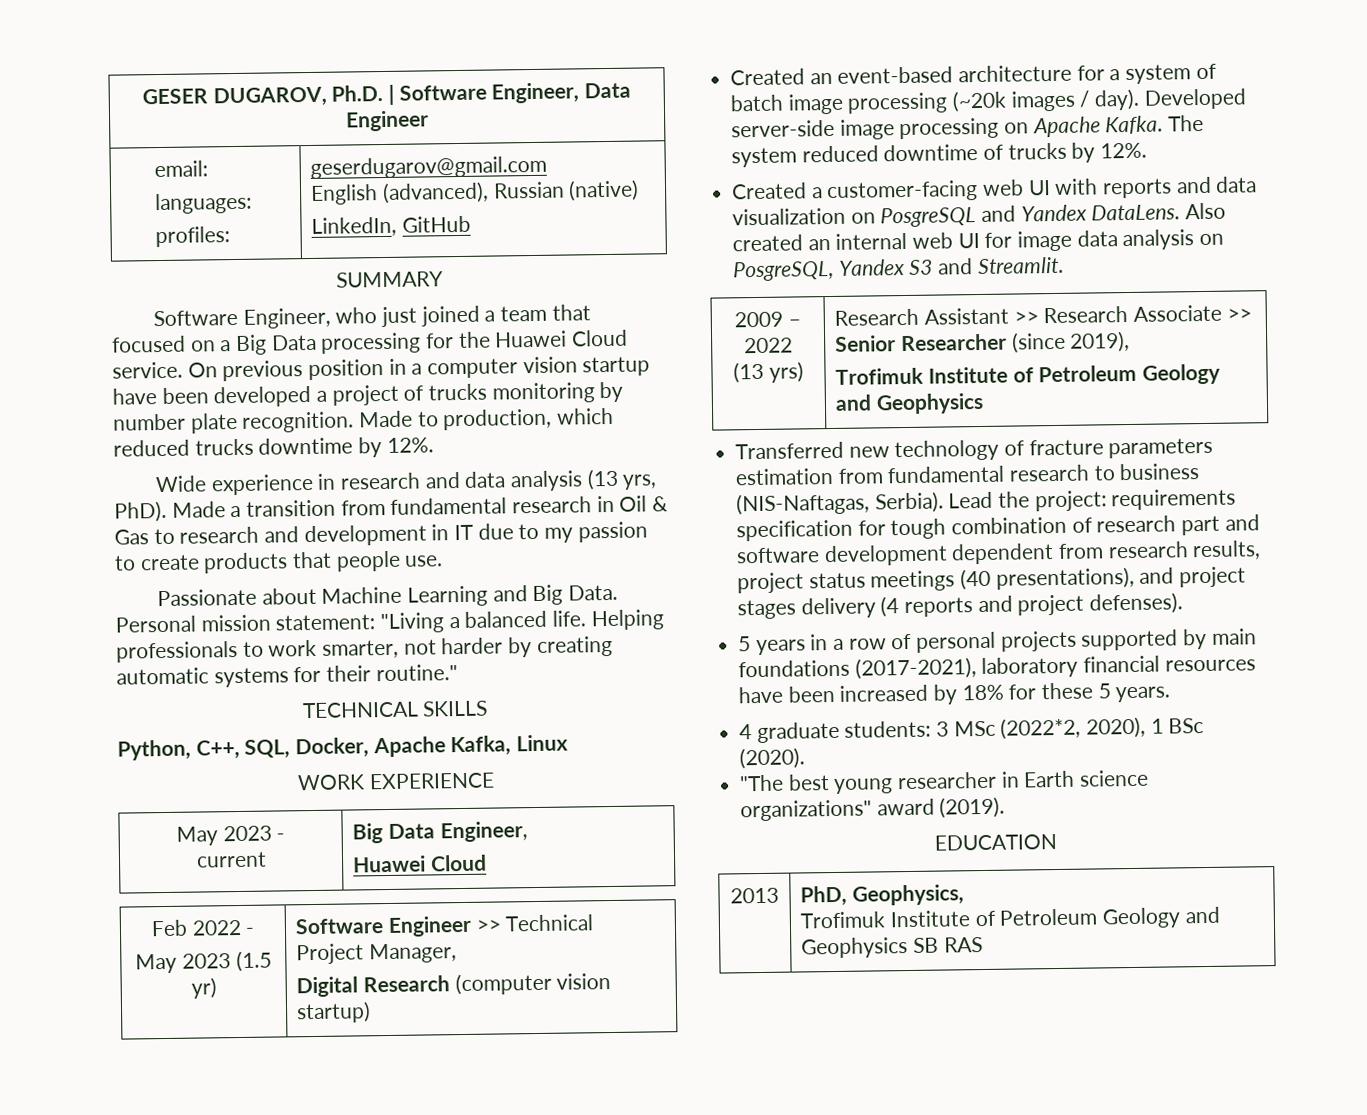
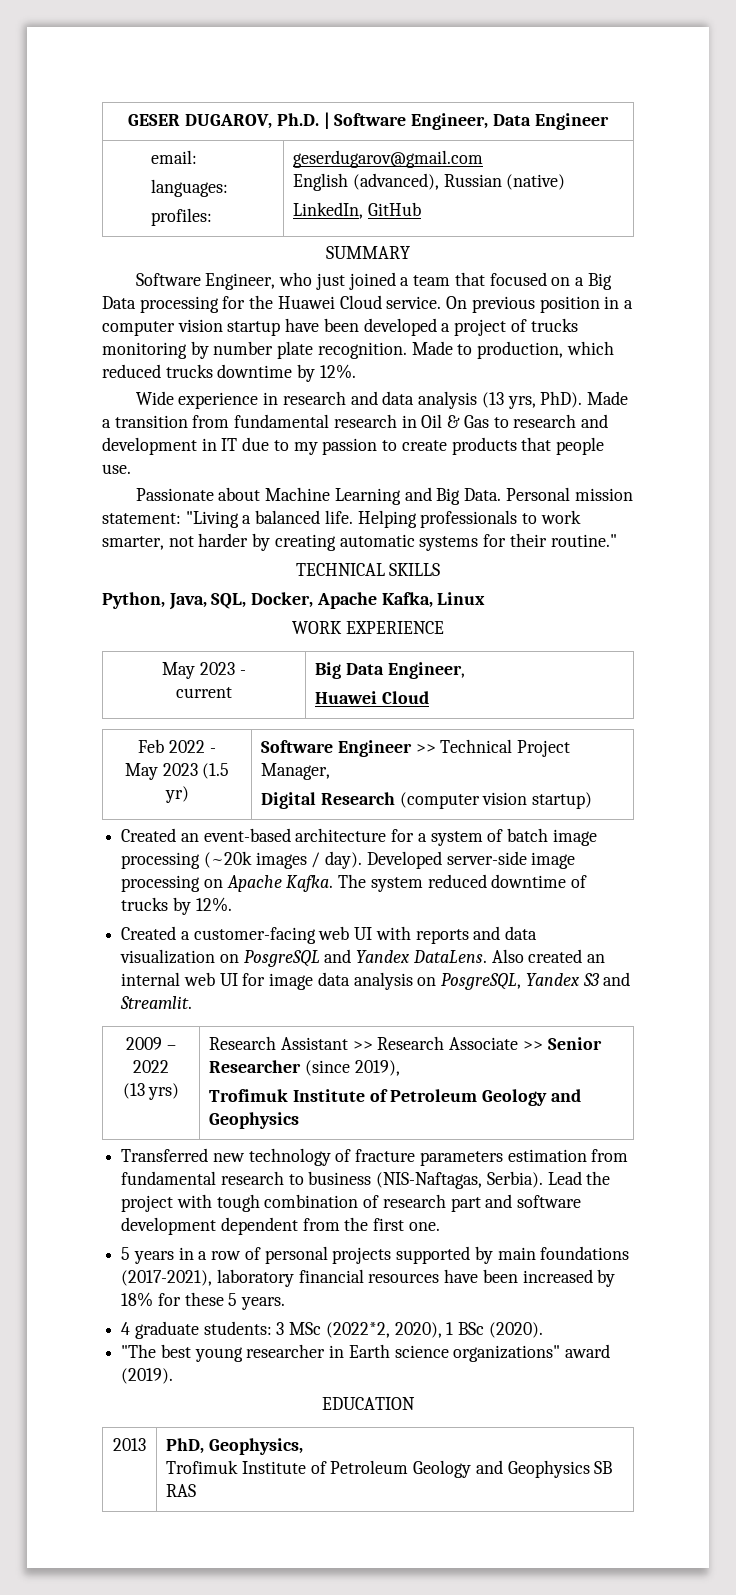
[195,739,240,760] C++, -> [168,593,207,610] Java,
[1034,488,1237,512] [736,519,886,542] project: requirements specification for -> [121,1194,212,1212] project with
[1107,540,1262,561] [737,566,1247,594] [737,592,1184,620] research results, project status meetings (40 presentations), and project stages delivery (4 reports and project defenses). -> [344,1217,440,1231] the first one.

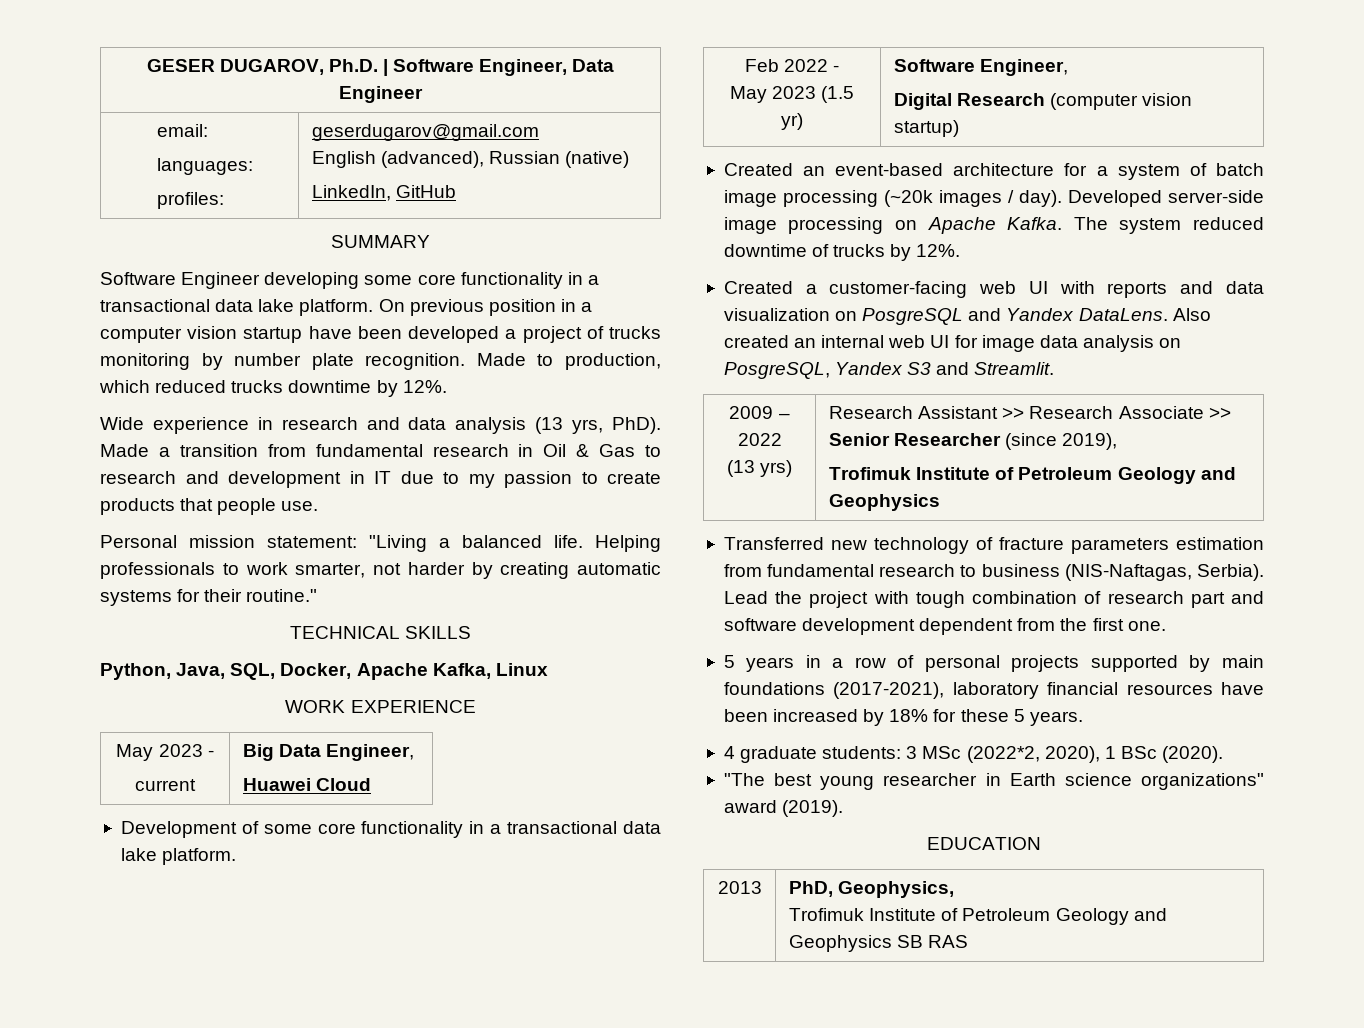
[205,272,612,290] [102,295,442,313] Engineer, who just joined a team that focused on a Big Data processing for the Huawei Cloud service. -> [181,272,599,289] [100,299,374,316] Engineer developing some core functionality in a transactional data lake platform.
[135,487,502,505] Passionate about Machine Learning and Big Data. -> (319, 506) none
(429, 697) none -> [120,821,661,838] [120,848,237,865] // Development of some core functionality in a transactional data lake platform.
[337,739,571,757] [261,763,331,780] Engineer >> Technical Project Manager, -> [980,59,1069,76] Engineer,

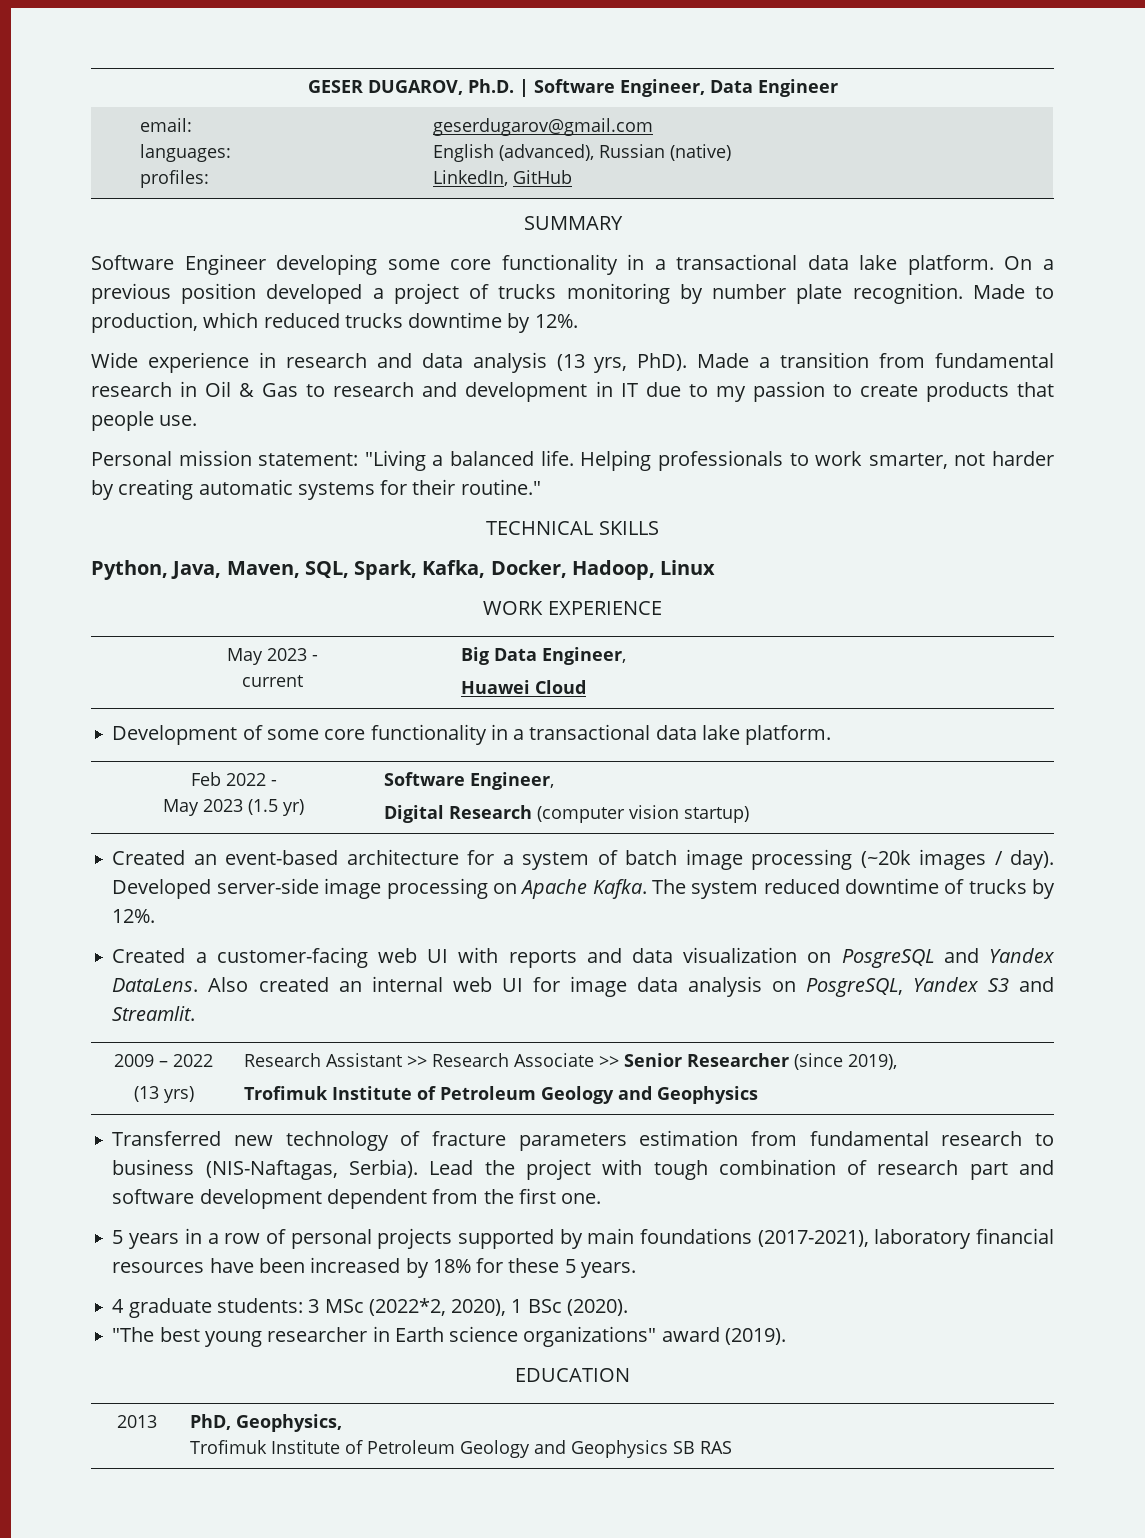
(405, 305) none -> [1043,259,1054,270] a
[560,299,593,312] [100,326,402,343] in a computer vision startup have been -> (257, 293) none
[230,663,491,680] SQL, Docker, Apache Kafka, -> [226,560,655,580] Maven, SQL, Spark, Kafka, Docker, Hadoop,

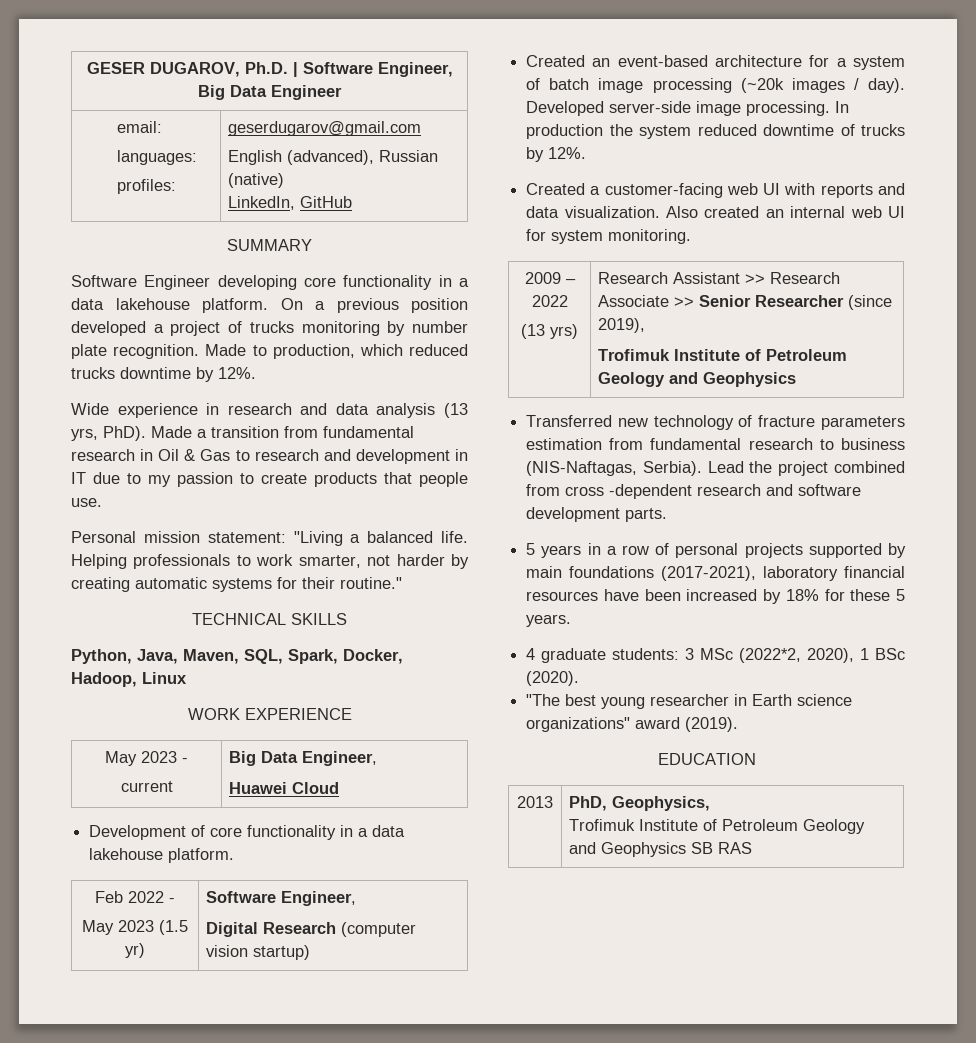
(705, 88) none -> [198,85,225,100] Big
[387,254,898,275] some core functionality in a transactional data lake -> [304,275,469,290] [71,298,190,310] core functionality in a data lakehouse
[422,560,486,578] Kafka, -> (338, 656) none
[266,724,740,745] some core functionality in a transactional data lake -> [210,825,406,840] [89,848,164,860] core functionality in a data lakehouse
[386,878,686,899] processing on Apache Kafka. The -> [746,101,850,116] [526,124,633,139] processing. In production the
[683,947,1056,968] [112,978,199,992] visualization on PosgreSQL and Yandex DataLens. -> [564,206,660,218] visualization.
[569,976,1054,997] [112,1006,196,1021] image data analysis on PosgreSQL, Yandex S3 and Streamlit. -> [551,229,692,244] system monitoring.
[602,1159,1055,1180] [112,1188,602,1209] with tough combination of research part and software development dependent from the first one. -> [834,461,905,473] [526,484,862,499] [526,507,668,522] combined from cross -dependent research and software development parts.

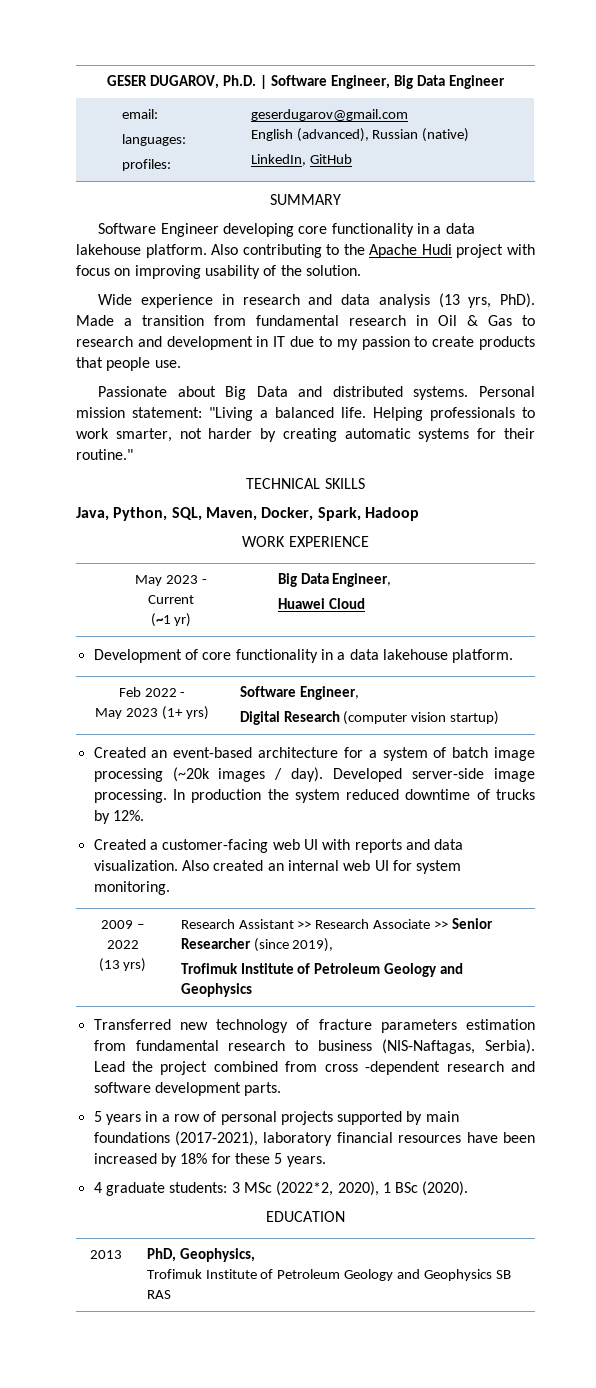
[280,298,468,313] [71,321,468,336] [71,344,468,359] [71,367,256,382] On a previous position developed a project of trucks monitoring by number plate recognition. Made to production, which reduced trucks downtime by 12%. -> [211,244,535,258] [76,265,361,279] Also contributing to the Apache Hudi project with focus on improving usability of the solution.
(102, 502) none -> [98,386,469,400] Passionate about Big Data and distributed systems.
[71,649,403,664] [71,672,187,687] Python, Java, Maven, SQL, Spark, Docker, Hadoop, Linux -> [76,507,419,521] Java, Python, SQL, Maven, Docker, Spark, Hadoop
[120,781,173,792] current -> [148,595,194,604] [150,613,192,627] Current // (~1 yr)
[159,920,188,935] [125,943,145,958] (1.5 yr) -> [161,706,209,720] (1+ yrs)
[526,694,853,709] [526,717,739,732] // "The best young researcher in Earth science organizations" award (2019). -> (469, 1188) none

